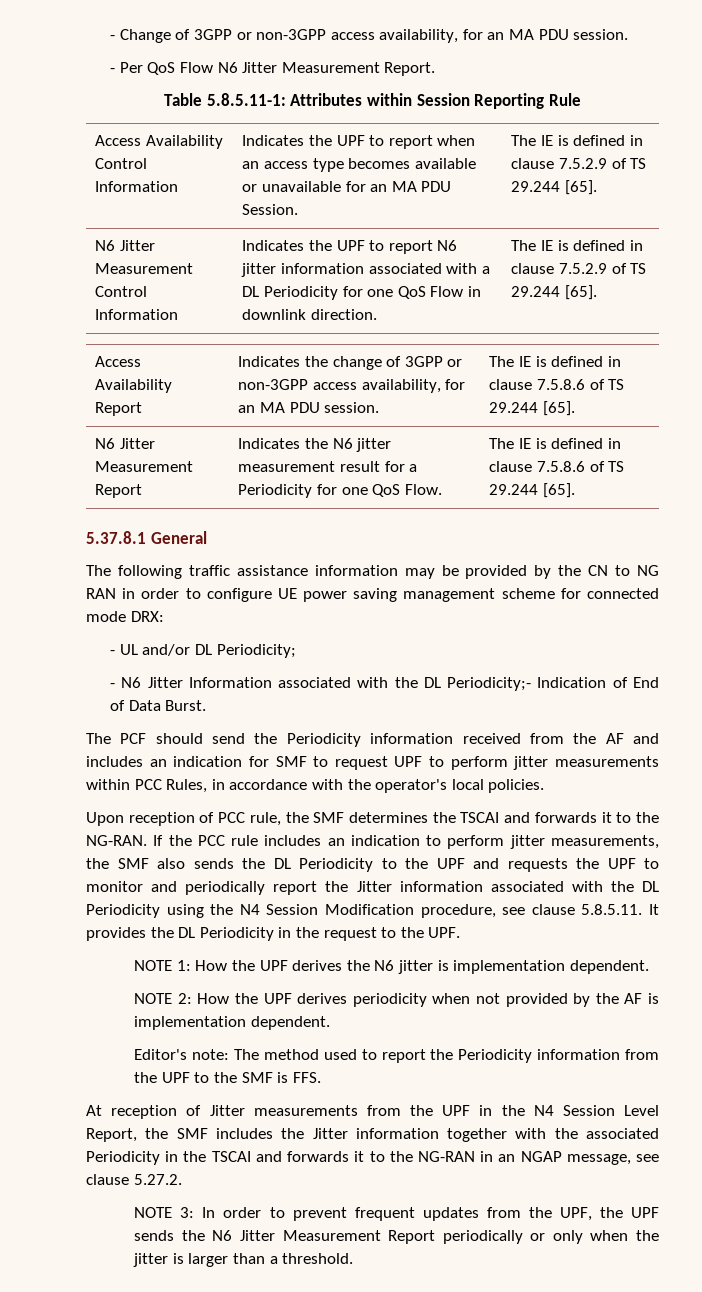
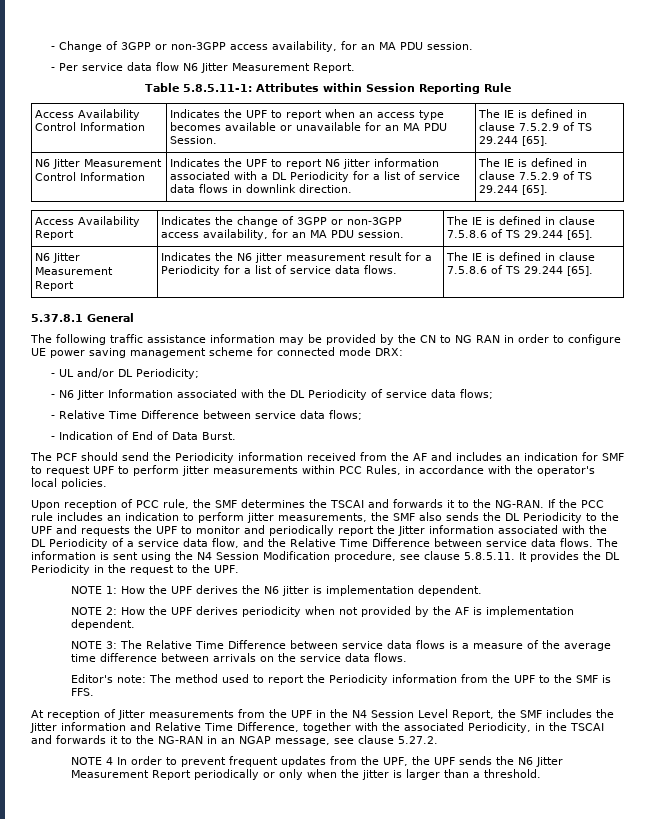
[147,62,213,75] QoS Flow -> [82,62,180,71] service data flow
[367,286,464,299] one QoS Flow -> [373,171,461,180] [170,184,229,193] a list of service data flows
[341,484,442,497] one QoS Flow. -> [244,265,398,274] a list of service data flows.
[447,677,532,691] Periodicity;- -> [308,389,494,400] [51,410,363,420] [51,436,56,440] Periodicity of service data flows; // - Relative Time Difference between service data flows; // -
(160, 911) none -> [112,538,618,548] [31,551,138,560] of a service data flow, and the Relative Time Difference between service data flows. The information is sent
(330, 1023) none -> [71,640,612,651] [71,653,408,662] // NOTE 3: The Relative Time Difference between service data flows is a measure of the average time difference between arrivals on the service data flows.
(439, 1133) none -> [130,722,299,732] and Relative Time Difference,
[86,1151,160,1165] Periodicity -> [468,722,531,733] Periodicity,
[180,1207,195,1218] 3: -> [106,757,114,765] 4

